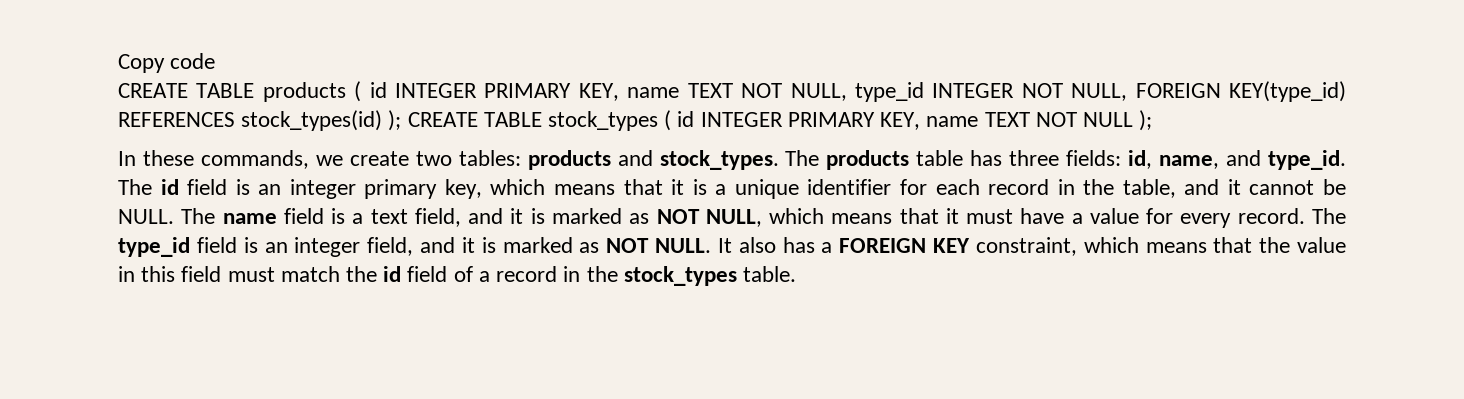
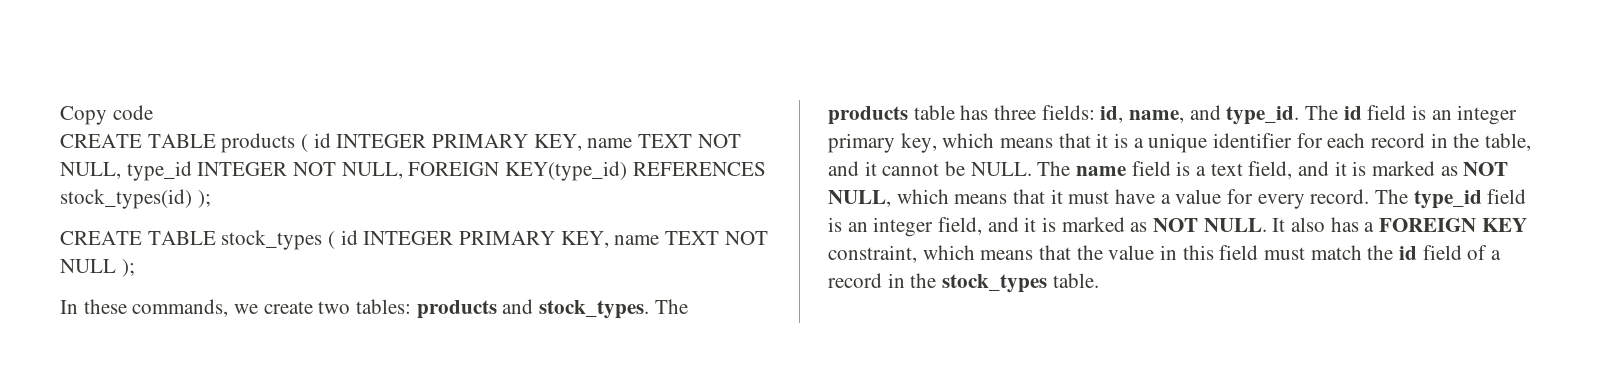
(402, 120) none -> (211, 199) //

